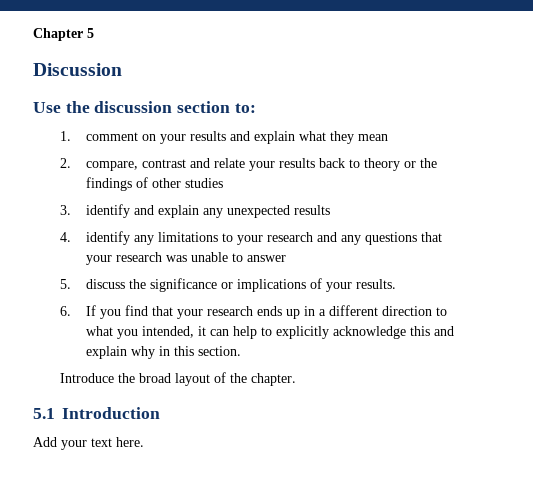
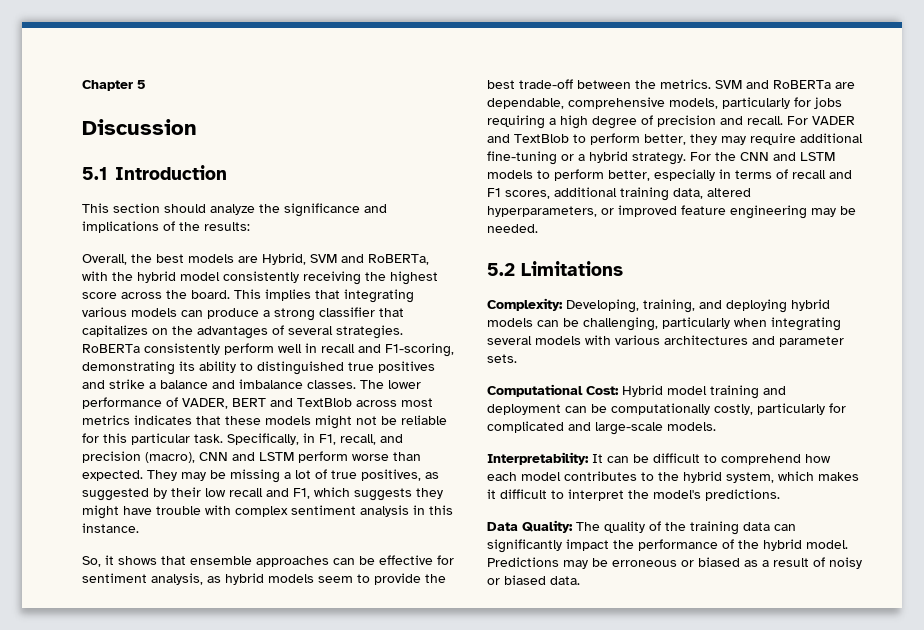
[33,101,256,113] [59,131,389,144] [59,158,438,171] [86,177,224,191] [59,204,331,218] [59,231,443,245] [86,252,287,265] [59,278,397,292] [59,305,448,319] [86,326,455,339] [86,346,242,359] [59,372,296,386] [33,407,160,419] [33,437,144,450] Use the discussion section to: // 1. comment on your results and explain what they mean // 2. compare, contrast and relate your results back to theory or the findings of other studies // 3. identify and explain any unexpected results // 4. identify any limitations to your research and any questions that your research was unable to answer // 5. discuss the significance or implications of your results. // 6. If you find that your research ends up in a different direction to what you intended, it can help to explicitly acknowledge this and explain why in this section. // Introduce the broad layout of the chapter. // 5.1 Introduction // Add your text here. -> [82,165,227,180] [82,203,387,217] [82,221,250,233] [82,253,429,265] [82,271,438,285] [82,289,414,303] [82,307,404,321] [82,325,403,339] [82,343,454,357] [82,361,435,375] [82,379,421,389] [82,397,433,409] [82,415,447,429] [82,433,403,445] [82,451,421,463] [82,469,439,483] [82,487,443,501] [82,505,453,519] [82,523,139,533] [82,555,454,567] [82,573,446,585] [487,79,855,89] [487,97,842,109] [487,115,855,129] [487,133,863,145] [487,151,835,165] [487,169,852,181] [487,187,751,201] [487,205,856,219] [487,224,538,233] [487,261,623,276] [487,298,830,313] [487,317,841,331] [487,335,844,347] [487,354,517,363] [487,384,786,399] [487,403,846,415] [487,421,716,435] [487,452,831,465] [487,471,859,483] [487,489,780,501] [487,520,796,535] [487,539,848,553] [487,557,862,569] [487,575,580,585] 5.1 Introduction // This section should analyze the significance and implications of the results: // Overall, the best models are Hybrid, SVM and RoBERTa, with the hybrid model consistently receiving the highest score across the board. This implies that integrating various models can produce a strong classifier that capitalizes on the advantages of several strategies. RoBERTa consistently perform well in recall and F1-scoring, demonstrating its ability to distinguished true positives and strike a balance and imbalance classes. The lower performance of VADER, BERT and TextBlob across most metrics indicates that these models might not be reliable for this particular task. Specifically, in F1, recall, and precision (macro), CNN and LSTM perform worse than expected. They may be missing a lot of true positives, as suggested by their low recall and F1, which suggests they might have trouble with complex sentiment analysis in this instance. // So, it shows that ensemble approaches can be effective for sentiment analysis, as hybrid models seem to provide the best trade-off between the metrics. SVM and RoBERTa are dependable, comprehensive models, particularly for jobs requiring a high degree of precision and recall. For VADER and TextBlob to perform better, they may require additional fine-tuning or a hybrid strategy. For the CNN and LSTM models to perform better, especially in terms of recall and F1 scores, additional training data, altered hyperparameters, or improved feature engineering may be needed. // 5.2 Limitations // Complexity: Developing, training, and deploying hybrid models can be challenging, particularly when integrating several models with various architectures and parameter sets. // Computational Cost: Hybrid model training and deployment can be computationally costly, particularly for complicated and large-scale models. // Interpretability: It can be difficult to comprehend how each model contributes to the hybrid system, which makes it difficult to interpret the model's predictions. // Data Quality: The quality of the training data can significantly impact the performance of the hybrid model. Predictions may be erroneous or biased as a result of noisy or biased data.

